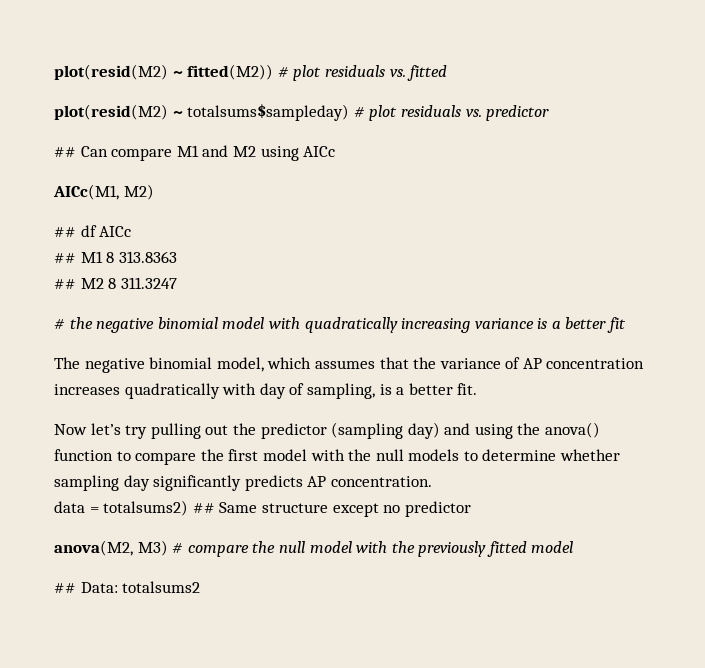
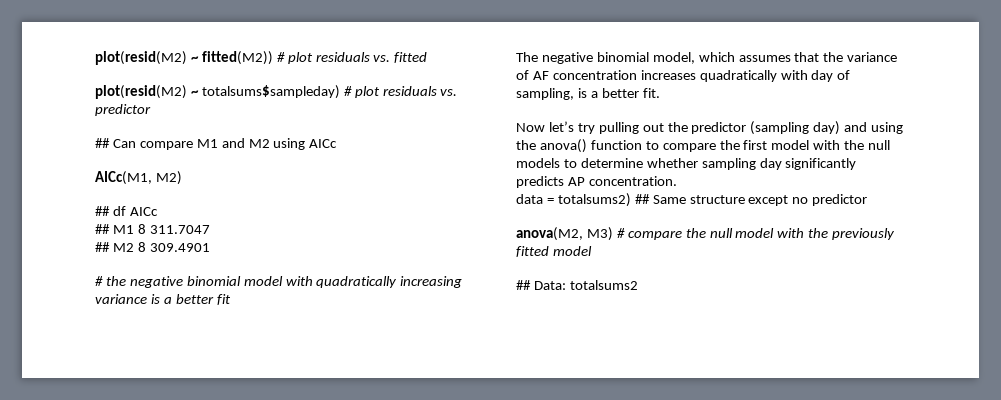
[118,251,177,263] 313.8363 -> [149,225,210,234] 311.7047
[120,277,177,289] 311.3247 -> [149,243,210,252] 309.4901
[522,358,542,369] AP -> [532,71,549,80] AF

